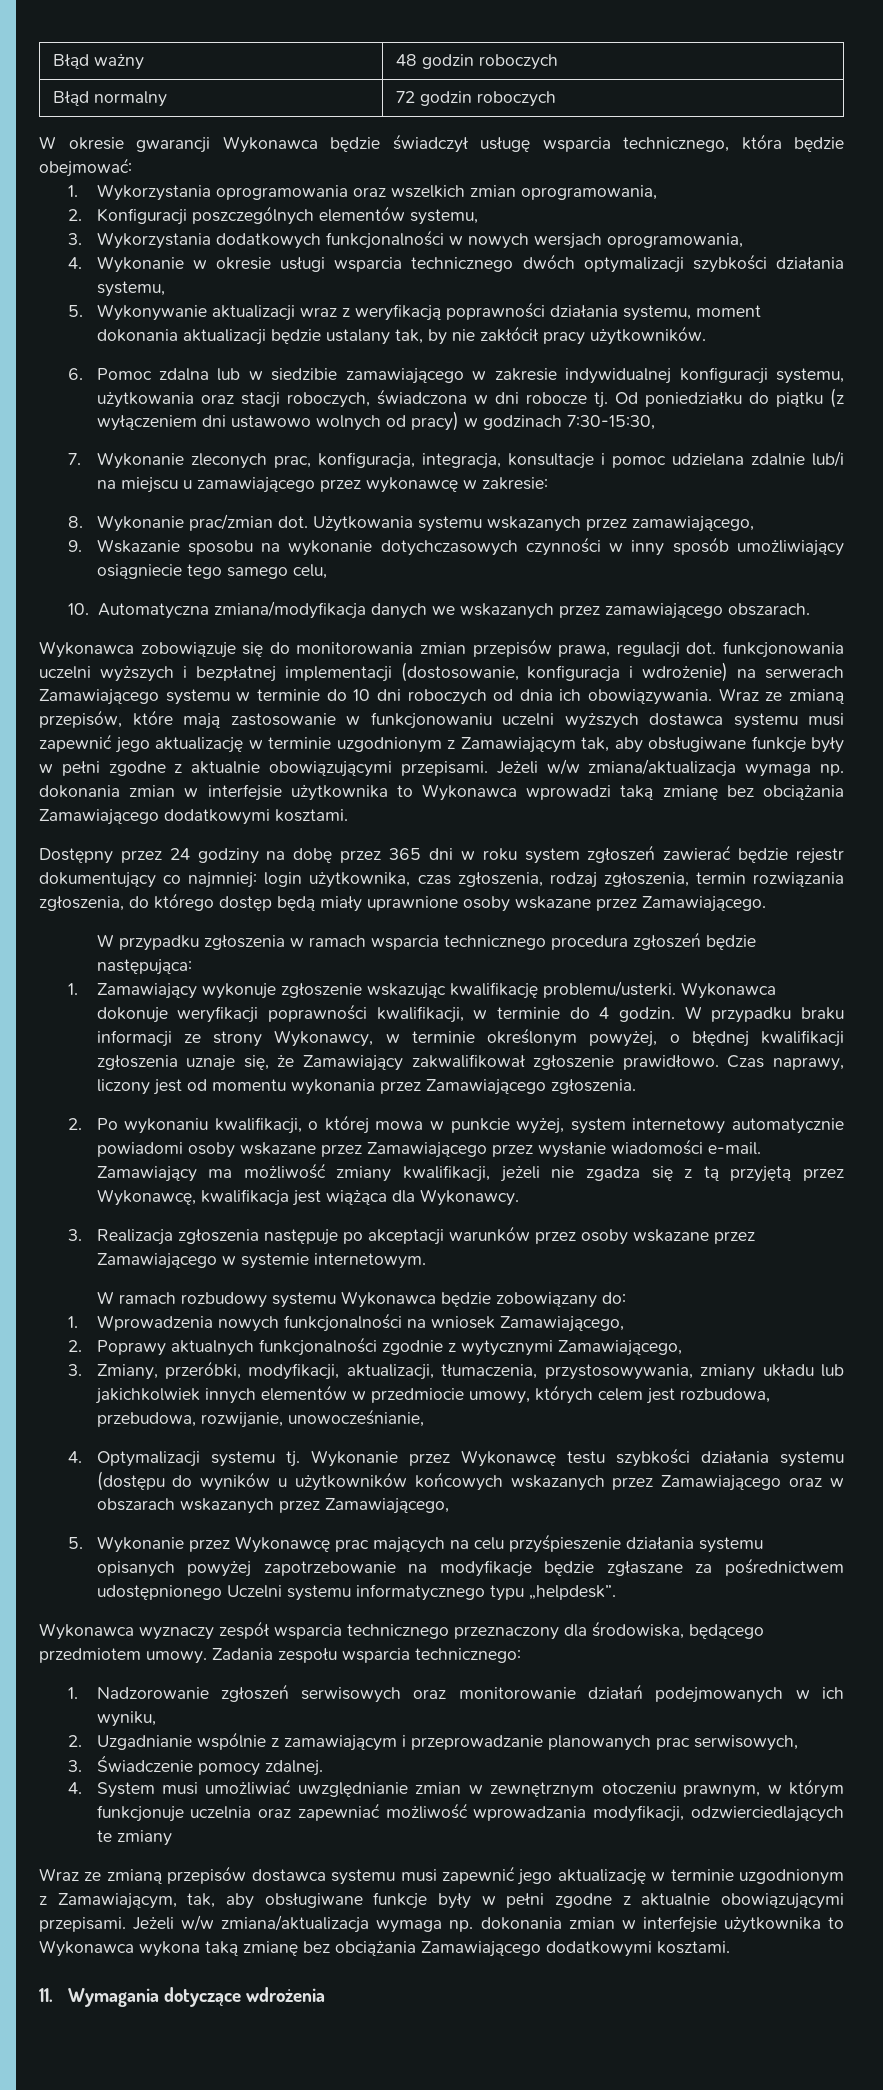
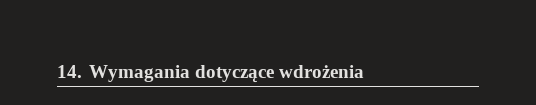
[52,54,144,70] [395,54,558,70] [52,91,167,107] [395,91,556,107] [39,134,844,153] [39,158,132,177] [67,184,657,201] [67,206,478,225] [67,230,743,249] [67,254,845,273] [96,281,165,297] [67,302,761,321] [96,326,706,345] [67,367,845,384] [96,388,844,408] [96,411,655,431] [67,451,845,469] [96,477,548,493] [67,514,754,532] [67,537,845,556] [96,564,327,579] [67,601,810,619] [39,639,845,658] [39,662,844,682] [39,688,844,705] [39,710,844,729] [39,734,844,753] [39,759,845,777] [39,784,844,801] [39,809,348,825] [39,845,845,864] [39,872,845,888] [39,893,766,912] [96,932,756,951] [96,959,192,975] [67,981,776,999] [96,1004,845,1023] [96,1028,844,1047] [96,1054,844,1071] [96,1079,636,1095] [67,1115,844,1134] [96,1139,761,1158] [96,1163,844,1182] [96,1189,519,1206] [67,1226,755,1245] [96,1253,426,1269] [96,1291,626,1308] [67,1313,624,1332] [67,1337,682,1356] [67,1361,845,1380] [94,1385,770,1404] [96,1409,424,1428] [67,1448,844,1467] [96,1471,844,1491] [96,1498,449,1514] [67,1534,763,1553] [96,1558,845,1577] [96,1584,616,1601] [39,1621,764,1640] [39,1648,521,1664] [67,1684,845,1703] [96,1711,156,1727] [67,1732,798,1751] [67,1755,323,1776] [67,1779,845,1798] [96,1803,844,1822] [96,1830,172,1846] [39,1866,844,1885] [39,1892,844,1909] [39,1915,845,1933] [39,1940,730,1957] [39,1988,53,2002] Błąd ważny | 48 godzin roboczych // Błąd normalny | 72 godzin roboczych // W okresie gwarancji Wykonawca będzie świadczył usługę wsparcia technicznego, która będzie obejmować: // 1. Wykorzystania oprogramowania oraz wszelkich zmian oprogramowania, // 2. Konfiguracji poszczególnych elementów systemu, // 3. Wykorzystania dodatkowych funkcjonalności w nowych wersjach oprogramowania, // 4. Wykonanie w okresie usługi wsparcia technicznego dwóch optymalizacji szybkości działania systemu, // 5. Wykonywanie aktualizacji wraz z weryfikacją poprawności działania systemu, moment dokonania aktualizacji będzie ustalany tak, by nie zakłócił pracy użytkowników. // 6. Pomoc zdalna lub w siedzibie zamawiającego w zakresie indywidualnej konfiguracji systemu, użytkowania oraz stacji roboczych, świadczona w dni robocze tj. Od poniedziałku do piątku (z wyłączeniem dni ustawowo wolnych od pracy) w godzinach 7:30-15:30, // 7. Wykonanie zleconych prac, konfiguracja, integracja, konsultacje i pomoc udzielana zdalnie lub/i na miejscu u zamawiającego przez wykonawcę w zakresie: // 8. Wykonanie prac/zmian dot. Użytkowania systemu wskazanych przez zamawiającego, // 9. Wskazanie sposobu na wykonanie dotychczasowych czynności w inny sposób umożliwiający osiągniecie tego samego celu, // 10. Automatyczna zmiana/modyfikacja danych we wskazanych przez zamawiającego obszarach. // Wykonawca zobowiązuje się do monitorowania zmian przepisów prawa, regulacji dot. funkcjonowania uczelni wyższych i bezpłatnej implementacji (dostosowanie, konfiguracja i wdrożenie) na serwerach Zamawiającego systemu w terminie do 10 dni roboczych od dnia ich obowiązywania. Wraz ze zmianą przepisów, które mają zastosowanie w funkcjonowaniu uczelni wyższych dostawca systemu musi zapewnić jego aktualizację w terminie uzgodnionym z Zamawiającym tak, aby obsługiwane funkcje były w pełni zgodne z aktualnie obowiązującymi przepisami. Jeżeli w/w zmiana/aktualizacja wymaga np. dokonania zmian w interfejsie użytkownika to Wykonawca wprowadzi taką zmianę bez obciążania Zamawiającego dodatkowymi kosztami. // Dostępny przez 24 godziny na dobę przez 365 dni w roku system zgłoszeń zawierać będzie rejestr dokumentujący co najmniej: login użytkownika, czas zgłoszenia, rodzaj zgłoszenia, termin rozwiązania zgłoszenia, do którego dostęp będą miały uprawnione osoby wskazane przez Zamawiającego. // W przypadku zgłoszenia w ramach wsparcia technicznego procedura zgłoszeń będzie następująca: // 1. Zamawiający wykonuje zgłoszenie wskazując kwalifikację problemu/usterki. Wykonawca dokonuje weryfikacji poprawności kwalifikacji, w terminie do 4 godzin. W przypadku braku informacji ze strony Wykonawcy, w terminie określonym powyżej, o błędnej kwalifikacji zgłoszenia uznaje się, że Zamawiający zakwalifikował zgłoszenie prawidłowo. Czas naprawy, liczony jest od momentu wykonania przez Zamawiającego zgłoszenia. // 2. Po wykonaniu kwalifikacji, o której mowa w punkcie wyżej, system internetowy automatycznie powiadomi osoby wskazane przez Zamawiającego przez wysłanie wiadomości e-mail. Zamawiający ma możliwość zmiany kwalifikacji, jeżeli nie zgadza się z tą przyjętą przez Wykonawcę, kwalifikacja jest wiążąca dla Wykonawcy. // 3. Realizacja zgłoszenia następuje po akceptacji warunków przez osoby wskazane przez Zamawiającego w systemie internetowym. // W ramach rozbudowy systemu Wykonawca będzie zobowiązany do: // 1. Wprowadzenia nowych funkcjonalności na wniosek Zamawiającego, // 2. Poprawy aktualnych funkcjonalności zgodnie z wytycznymi Zamawiającego, // 3. Zmiany, przeróbki, modyfikacji, aktualizacji, tłumaczenia, przystosowywania, zmiany układu lub jakichkolwiek innych elementów w przedmiocie umowy, których celem jest rozbudowa, przebudowa, rozwijanie, unowocześnianie, // 4. Optymalizacji systemu tj. Wykonanie przez Wykonawcę testu szybkości działania systemu (dostępu do wyników u użytkowników końcowych wskazanych przez Zamawiającego oraz w obszarach wskazanych przez Zamawiającego, // 5. Wykonanie przez Wykonawcę prac mających na celu przyśpieszenie działania systemu opisanych powyżej zapotrzebowanie na modyfikacje będzie zgłaszane za pośrednictwem udostępnionego Uczelni systemu informatycznego typu „helpdesk”. // Wykonawca wyznaczy zespół wsparcia technicznego przeznaczony dla środowiska, będącego przedmiotem umowy. Zadania zespołu wsparcia technicznego: // 1. Nadzorowanie zgłoszeń serwisowych oraz monitorowanie działań podejmowanych w ich wyniku, // 2. Uzgadnianie wspólnie z zamawiającym i przeprowadzanie planowanych prac serwisowych, // 3. Świadczenie pomocy zdalnej. // 4. System musi umożliwiać uwzględnianie zmian w zewnętrznym otoczeniu prawnym, w którym funkcjonuje uczelnia oraz zapewniać możliwość wprowadzania modyfikacji, odzwierciedlających te zmiany // Wraz ze zmianą przepisów dostawca systemu musi zapewnić jego aktualizację w terminie uzgodnionym z Zamawiającym, tak, aby obsługiwane funkcje były w pełni zgodne z aktualnie obowiązującymi przepisami. Jeżeli w/w zmiana/aktualizacja wymaga np. dokonania zmian w interfejsie użytkownika to Wykonawca wykona taką zmianę bez obciążania Zamawiającego dodatkowymi kosztami. // 11. -> [57,65,82,78] 14.

